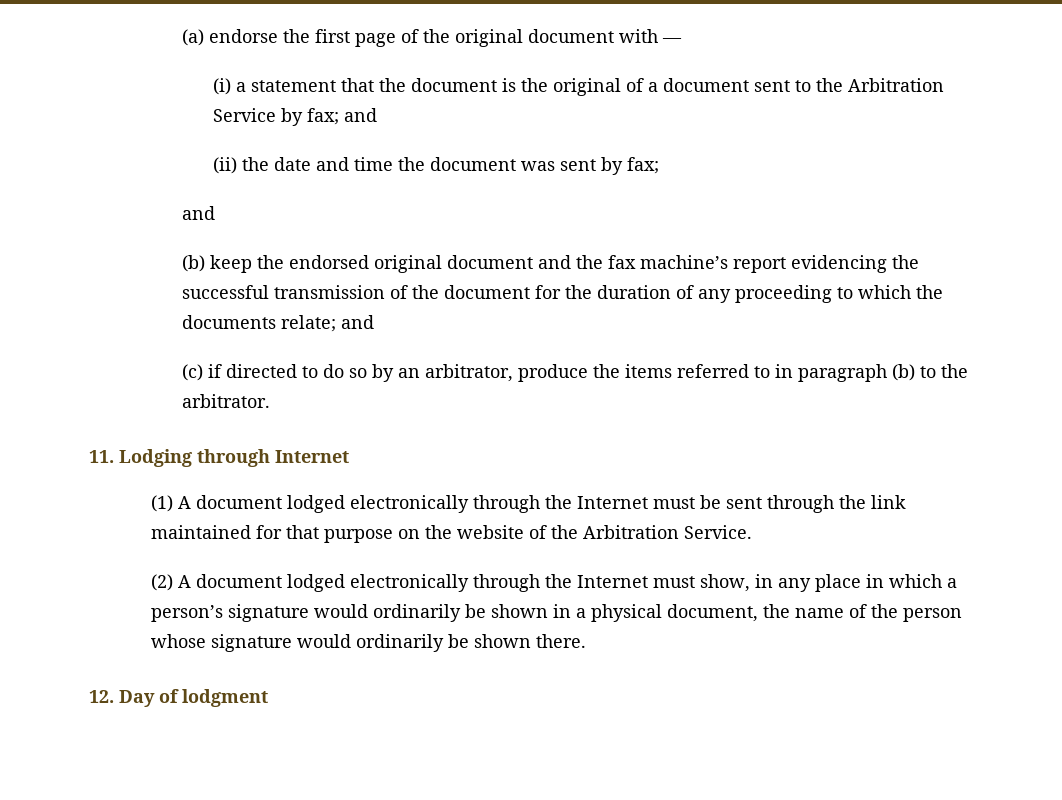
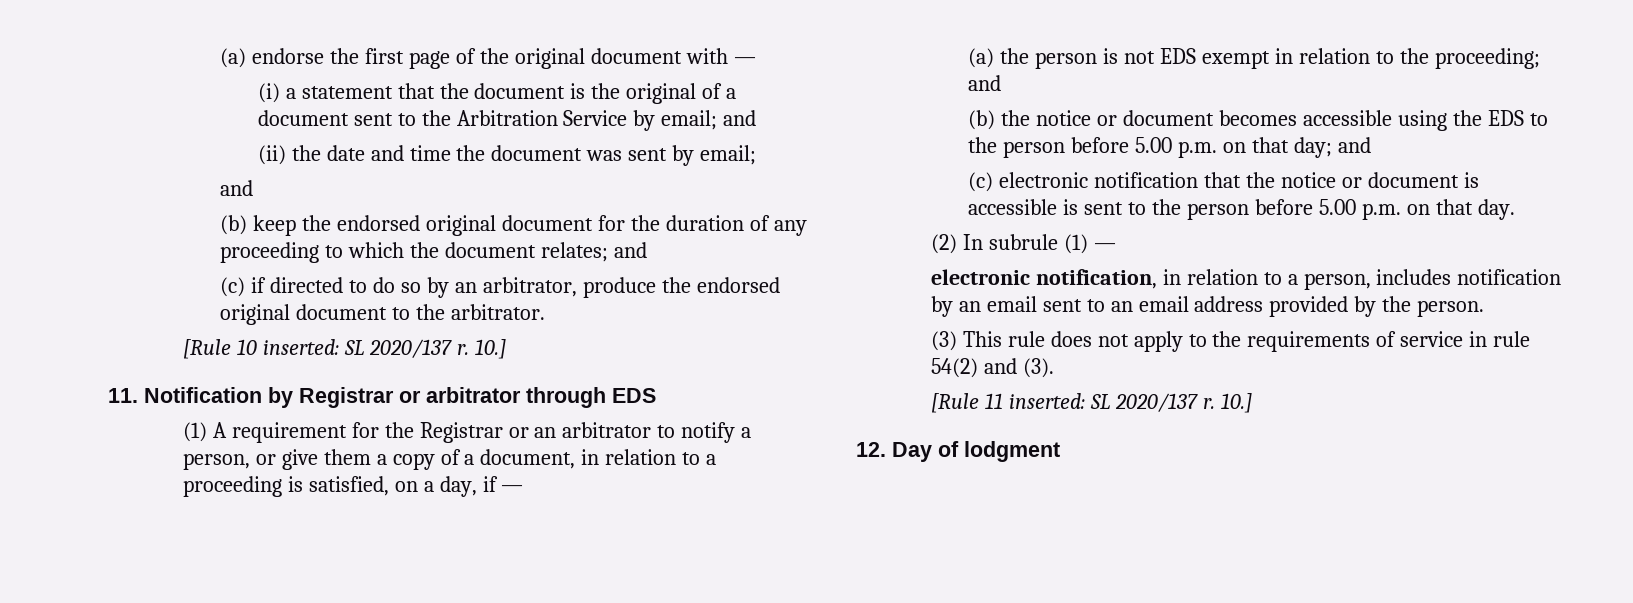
[307,108,340,125] fax; -> [661,110,718,130] email;
[627,157,660,174] fax; -> [700,145,757,165] email;
[538,255,920,273] [182,285,531,299] and the fax machine’s report evidencing the successful transmission of the document -> (594, 223) none
[182,315,337,332] documents relate; -> [445,242,609,262] document relates;
[625,364,969,382] [182,394,271,408] [89,449,349,467] [151,495,907,513] [151,525,753,543] [151,574,958,592] [151,604,963,622] [151,634,587,652] items referred to in paragraph (b) to the arbitrator. // 11. Lodging through Internet // (1) A document lodged electronically through the Internet must be sent through the link maintained for that purpose on the website of the Arbitration Service. // (2) A document lodged electronically through the Internet must show, in any place in which a person’s signature would ordinarily be shown in a physical document, the name of the person whose signature would ordinarily be shown there. -> [696,277,780,293] [220,304,546,325] [182,339,506,359] [108,387,656,408] [182,422,752,443] [182,449,717,470] [182,476,524,497] [968,48,1540,69] [968,75,1002,91] [968,110,1548,131] [968,137,1371,158] [968,172,1479,192] [968,199,1515,220] [930,234,1116,254] [930,269,1562,290] [930,296,1485,317] [930,331,1531,352] [930,358,1054,378] [930,393,1252,413] endorsed original document to the arbitrator. // [Rule 10 inserted: SL 2020/137 r. 10.] // 11. Notification by Registrar or arbitrator through EDS // (1) A requirement for the Registrar or an arbitrator to notify a person, or give them a copy of a document, in relation to a proceeding is satisfied, on a day, if — // (a) the person is not EDS exempt in relation to the proceeding; and // (b) the notice or document becomes accessible using the EDS to the person before 5.00 p.m. on that day; and // (c) electronic notification that the notice or document is accessible is sent to the person before 5.00 p.m. on that day. // (2) In subrule (1) — // electronic notification, in relation to a person, includes notification by an email sent to an email address provided by the person. // (3) This rule does not apply to the requirements of service in rule 54(2) and (3). // [Rule 11 inserted: SL 2020/137 r. 10.]

